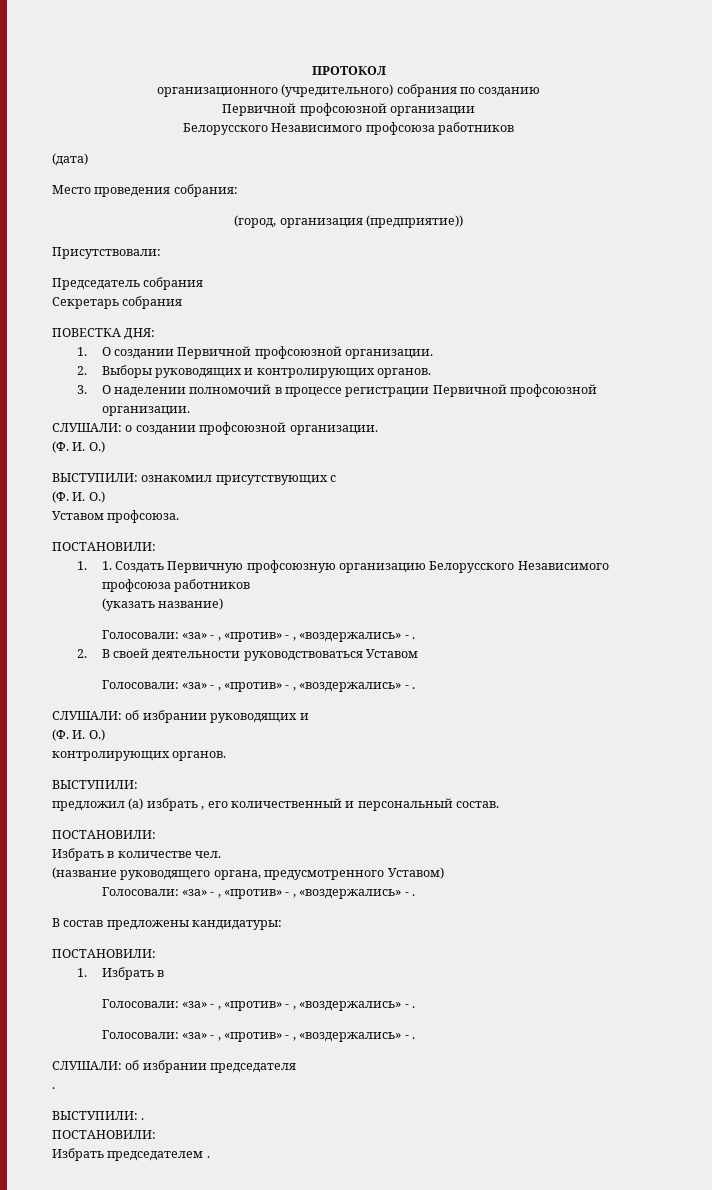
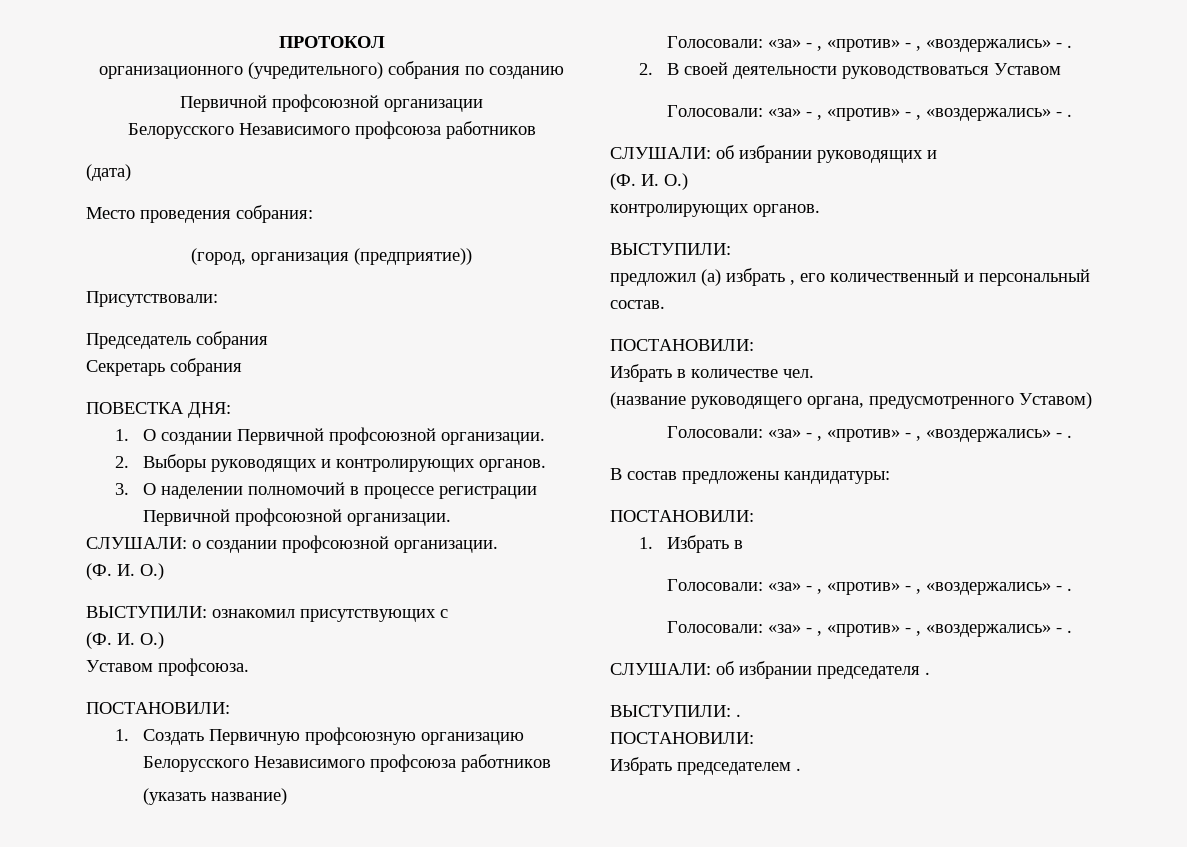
[101,561,112,570] 1. -> (129, 735) none
(297, 1068) // -> (920, 672) none

